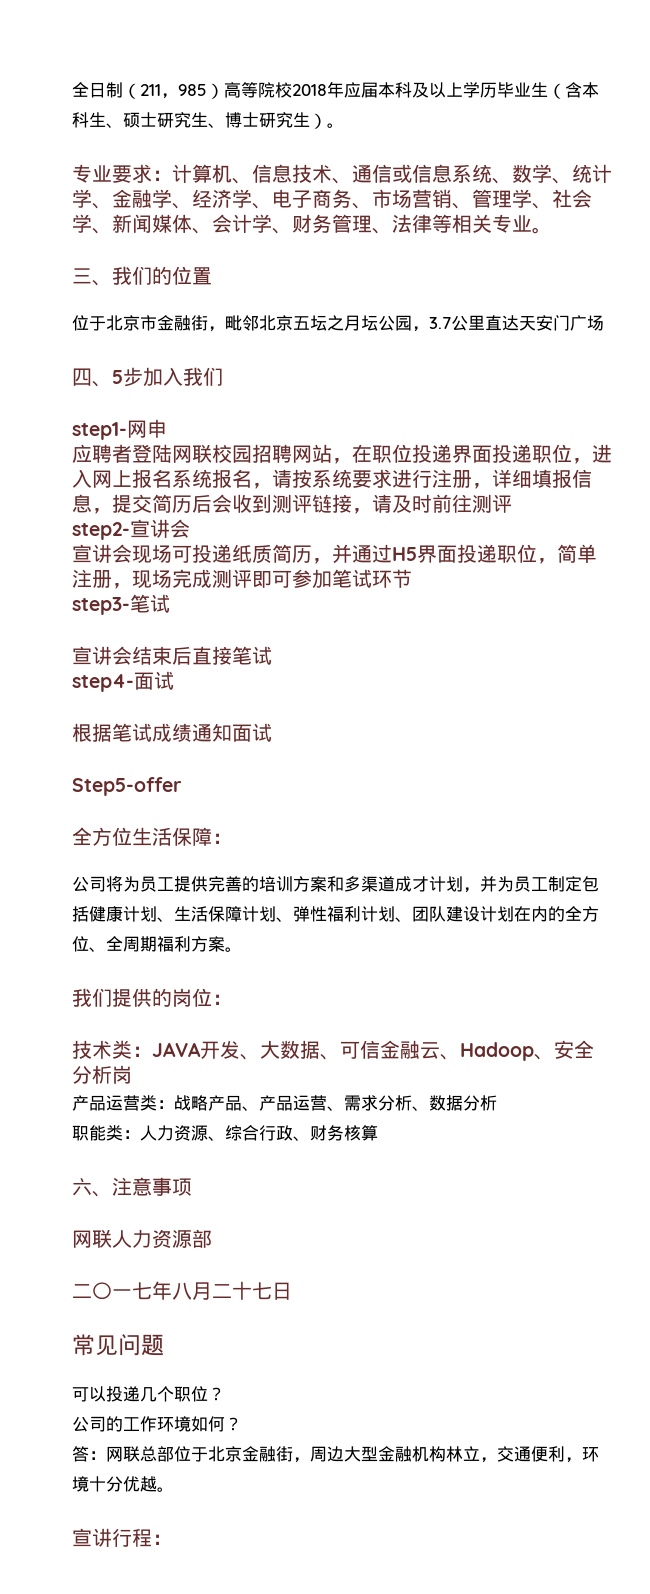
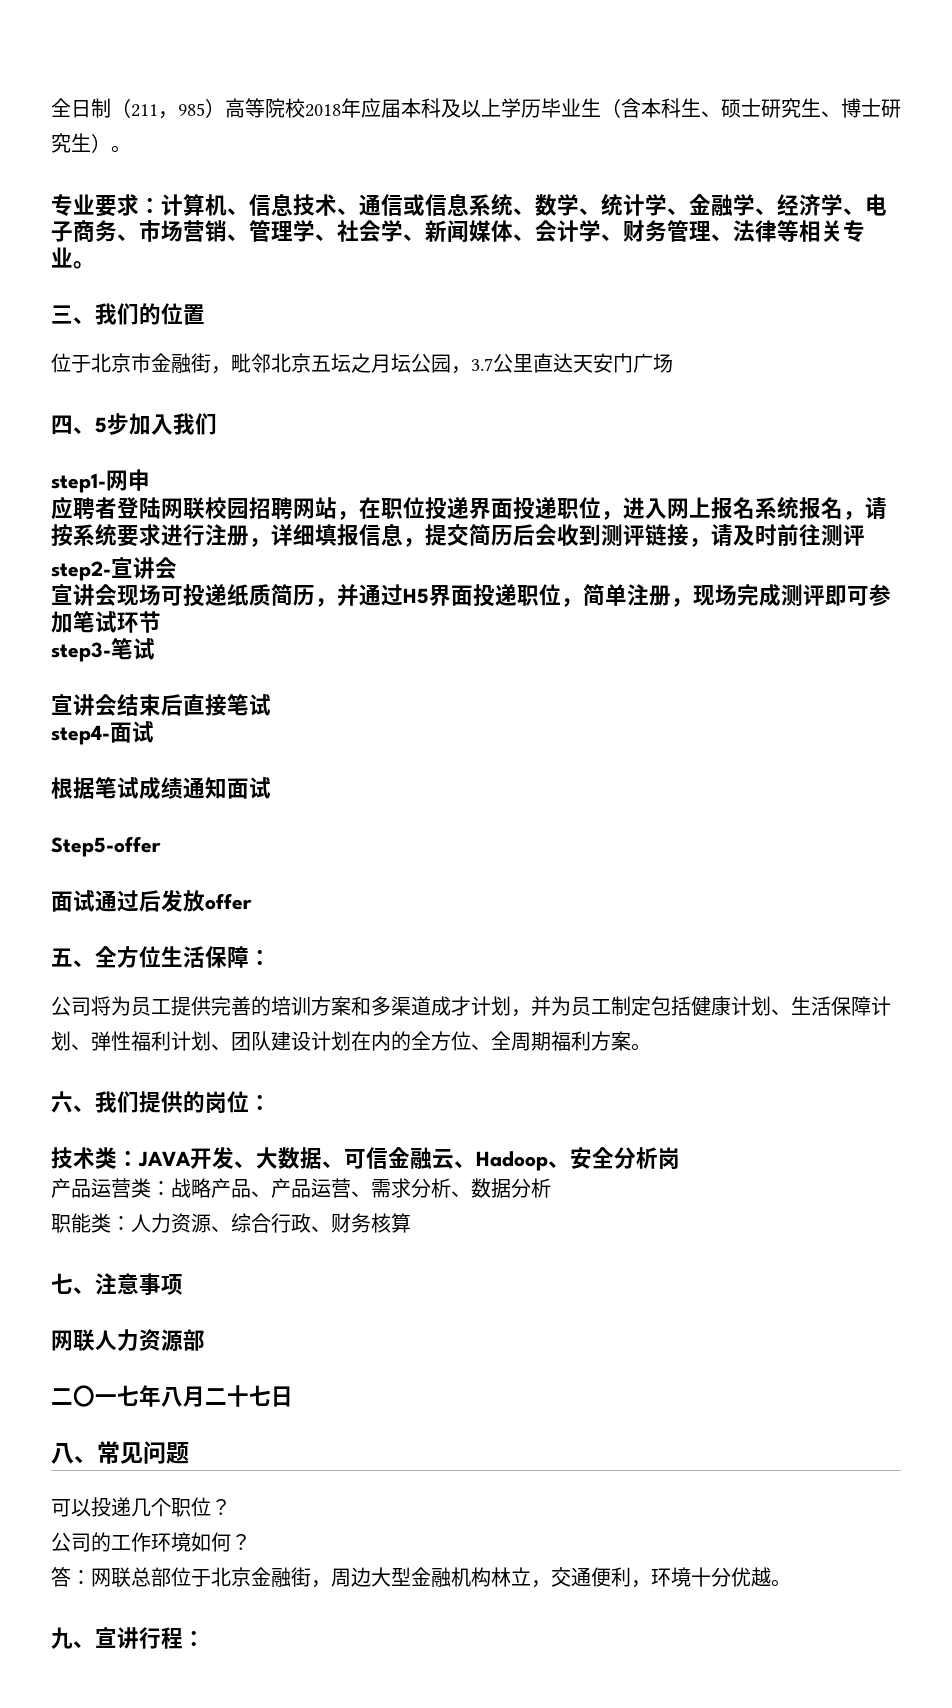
(182, 786) none -> [51,890,252,912] [51,948,95,967] 面试通过后发放offer // 五、
(242, 949) none -> [51,1091,95,1113] 六、
[72,1178,92,1196] 六 -> [51,1273,73,1294] 七
(292, 1291) none -> [51,1443,97,1464] 八、
(174, 1489) none -> [51,1627,95,1649] 九、

